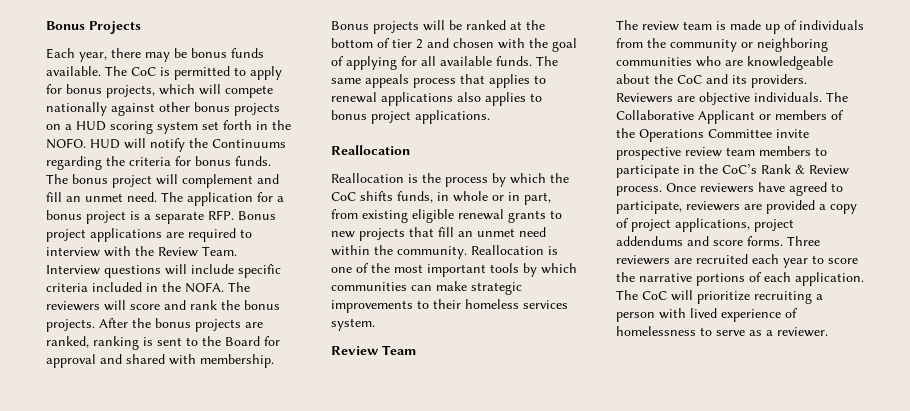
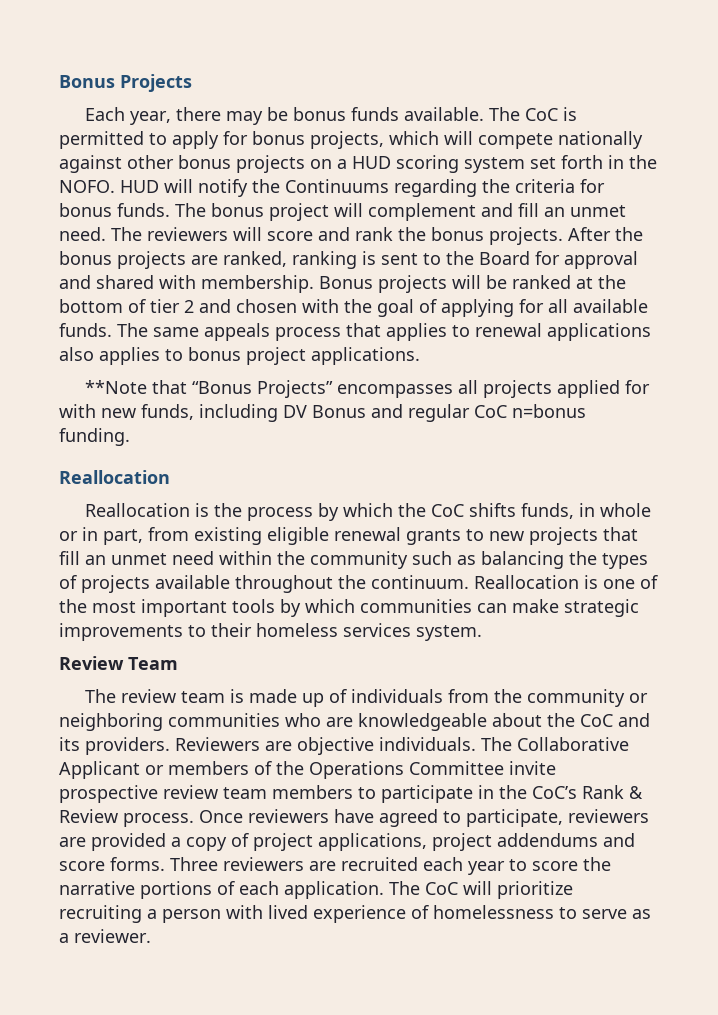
[187,192,284,206] [46,210,276,224] [46,228,252,242] [46,246,237,257] [46,264,281,278] [46,282,250,293] application for a bonus project is a separate RFP. Bonus project applications are required to interview with the Review Team. Interview questions will include specific criteria included in the NOFA. The -> (142, 234) none
(490, 117) none -> [85,380,651,398] [59,404,586,422] [59,428,130,446] // **Note that “Bonus Projects” encompasses all projects applied for with new funds, including DV Bonus and regular CoC n=bonus funding.
[397,246,467,259] community. -> [310,551,648,569] [59,575,469,593] community such as balancing the types of projects available throughout the continuum.

